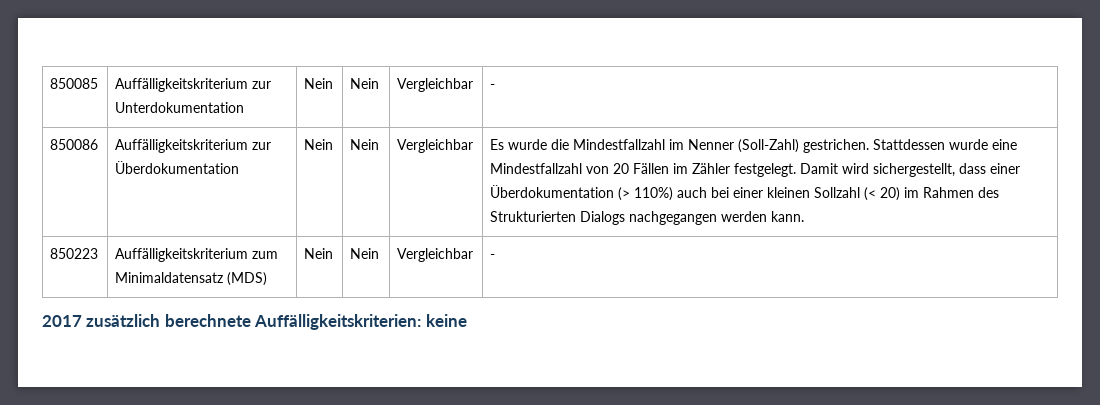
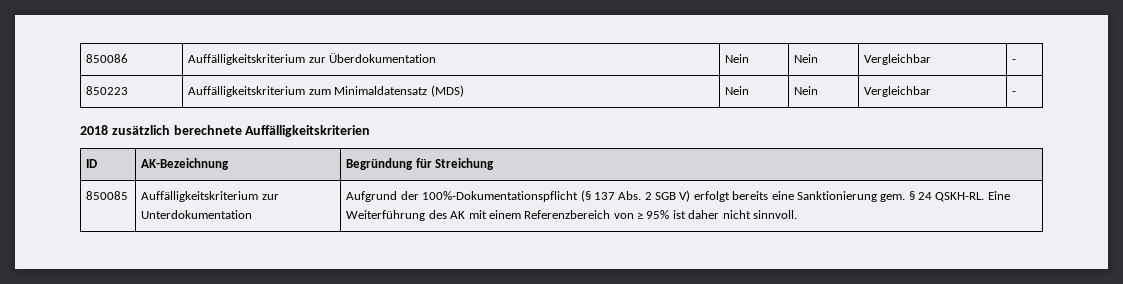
[50,78,99,89] [115,78,272,92] [115,102,245,113] [304,78,334,89] [350,78,380,89] [397,78,474,92] [490,84,496,89] 850085 | Auffälligkeitskriterium zur Unterdokumentation | Nein | Nein | Vergleichbar | - // -> (86, 58) none
[490,139,1018,153] [490,163,1021,177] [490,185,1000,201] [490,211,805,225] Es wurde die Mindestfallzahl im Nenner (Soll-Zahl) gestrichen. Stattdessen wurde eine Mindestfallzahl von 20 Fällen im Zähler festgelegt. Damit wird sichergestellt, dass einer Überdokumentation (> 110%) auch bei einer kleinen Sollzahl (< 20) im Rahmen des Strukturierten Dialogs nachgegangen werden kann. -> [1012,59,1017,63] -
[42,315,82,327] 2017 -> [80,125,108,135] 2018
[254,314,467,330] Auffälligkeitskriterien: keine -> [245,125,371,137] [86,159,98,168] [141,158,230,170] [346,158,495,170] [86,191,129,200] [141,191,279,202] [141,210,253,219] [346,190,1010,202] [346,210,797,221] Auffälligkeitskriterien // ID | AK-Bezeichnung | Begründung für Streichung // 850085 | Auffälligkeitskriterium zur Unterdokumentation | Aufgrund der 100%-Dokumentationspflicht (§ 137 Abs. 2 SGB V) erfolgt bereits eine Sanktionierung gem. § 24 QSKH-RL. Eine Weiterführung des AK mit einem Referenzbereich von ≥ 95% ist daher nicht sinnvoll.

